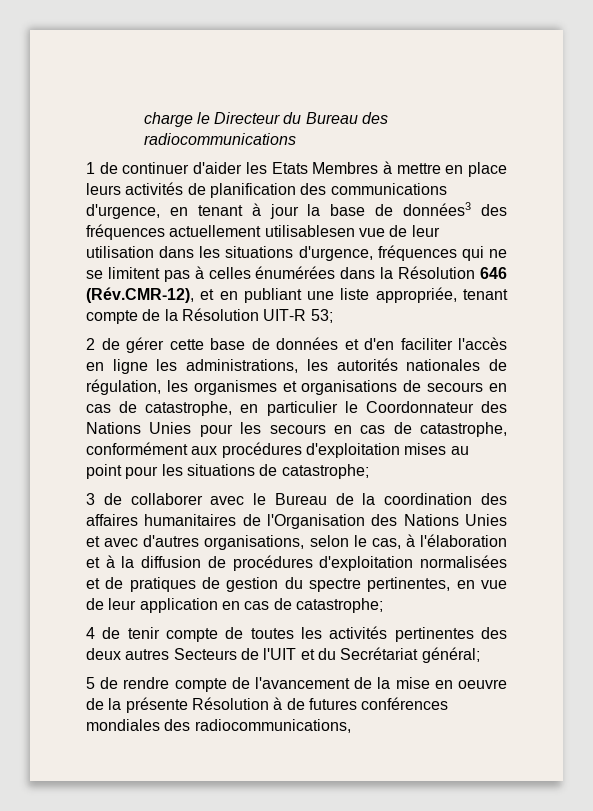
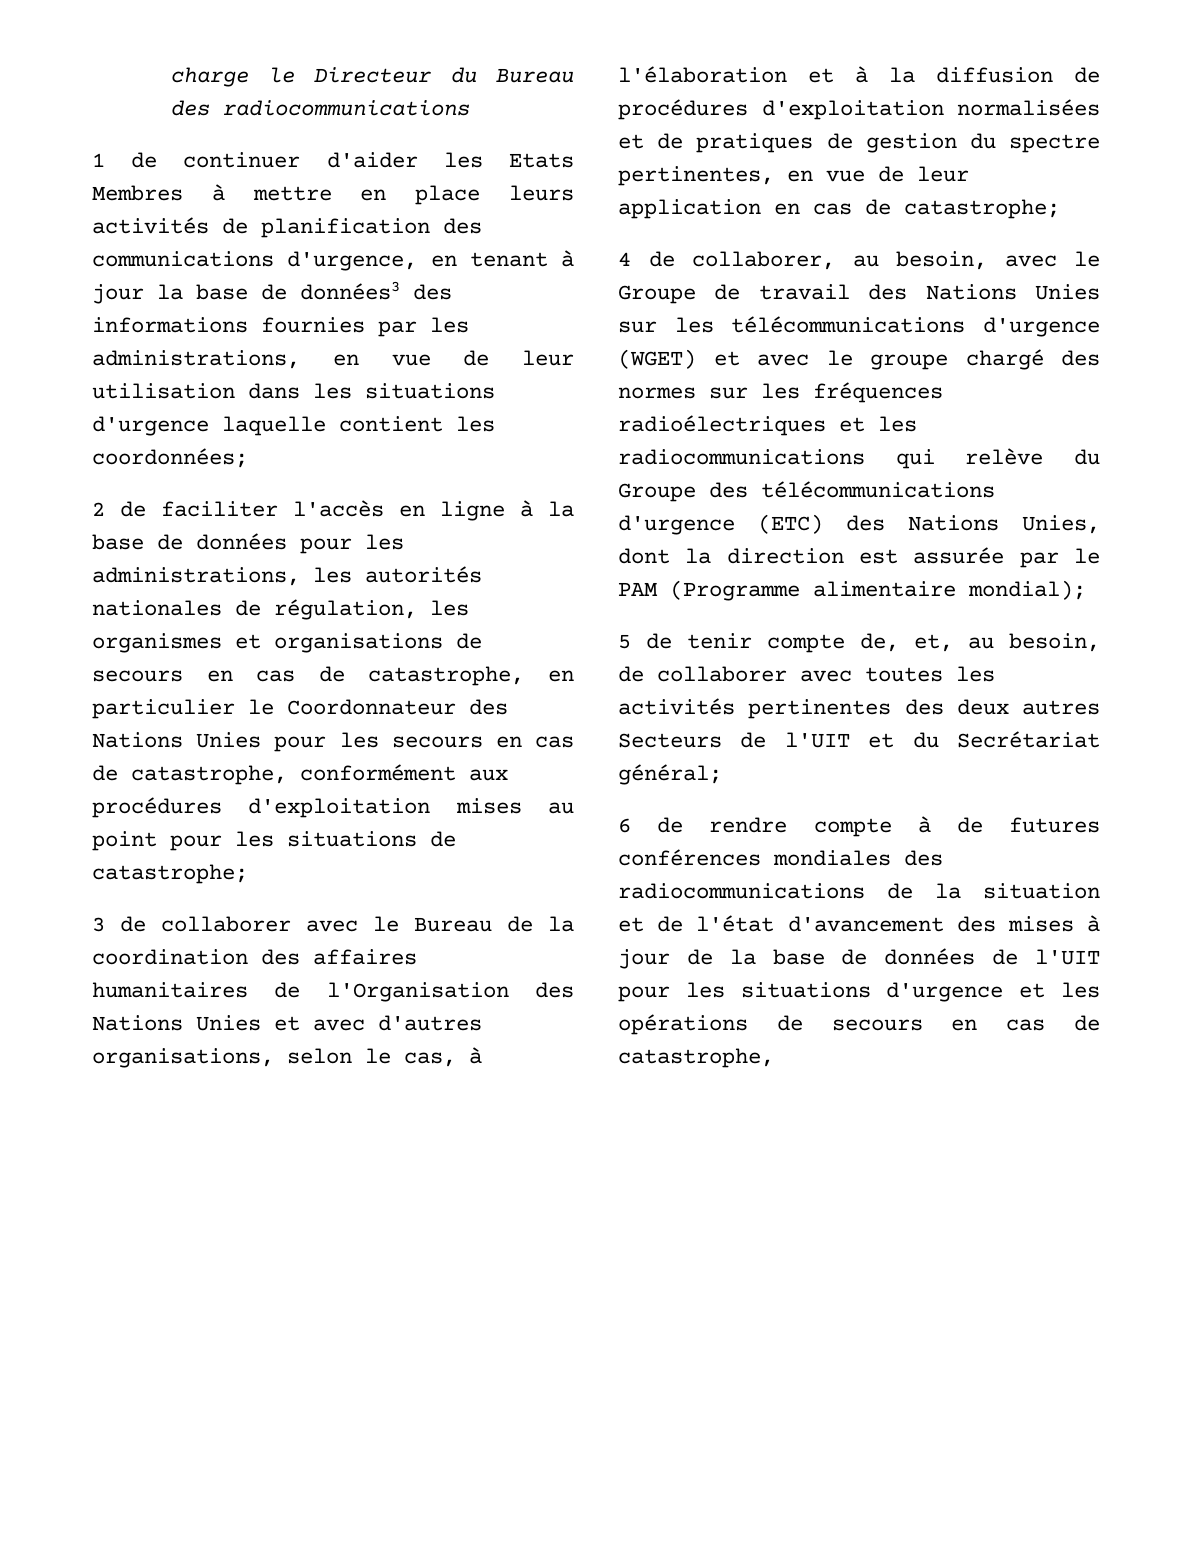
[86,224,355,240] fréquences actuellement utilisablesen -> [92,317,469,337] [92,350,359,369] informations fournies par les administrations, en
[298,245,508,261] [86,266,508,282] [86,287,508,303] [86,308,333,324] [86,337,507,353] [86,359,148,374] d'urgence, fréquences qui ne se limitent pas à celles énumérées dans la Résolution 646 (Rév.CMR-12), et en publiant une liste appropriée, tenant compte de la Résolution UIT-R 53; // 2 de gérer cette base de données et d'en faciliter l'accès en ligne -> [92,416,495,436] [92,448,248,468] [92,500,574,521] [92,533,352,554] d'urgence laquelle contient les coordonnées; // 2 de faciliter l'accès en ligne à la base de données pour
[127,627,244,642] tenir compte de -> [692,251,1100,270] [618,284,1100,304] [618,316,1100,337] [618,349,1100,370] [618,382,943,403] [618,415,917,436] [618,448,1100,469] [618,481,995,502] [618,514,1100,535] [618,547,1100,568] [618,580,1086,601] [618,633,1100,653] [618,666,852,682] collaborer, au besoin, avec le Groupe de travail des Nations Unies sur les télécommunications d'urgence (WGET) et avec le groupe chargé des normes sur les fréquences radioélectriques et les radiocommunications qui relève du Groupe des télécommunications d'urgence (ETC) des Nations Unies, dont la direction est assurée par le PAM (Programme alimentaire mondial); // 5 de tenir compte de, et, au besoin, de collaborer avec
[86,677,95,689] 5 -> [618,818,631,833] 6
[231,677,507,689] [86,697,269,713] de l'avancement de la mise en oeuvre de la présente Résolution -> (892, 827) none
[194,719,351,733] radiocommunications, -> [618,883,1100,899] [618,915,1100,932] [618,948,1100,969] [618,982,1100,1002] [618,1014,1100,1035] [618,1048,774,1068] radiocommunications de la situation et de l'état d'avancement des mises à jour de la base de données de l'UIT pour les situations d'urgence et les opérations de secours en cas de catastrophe,

